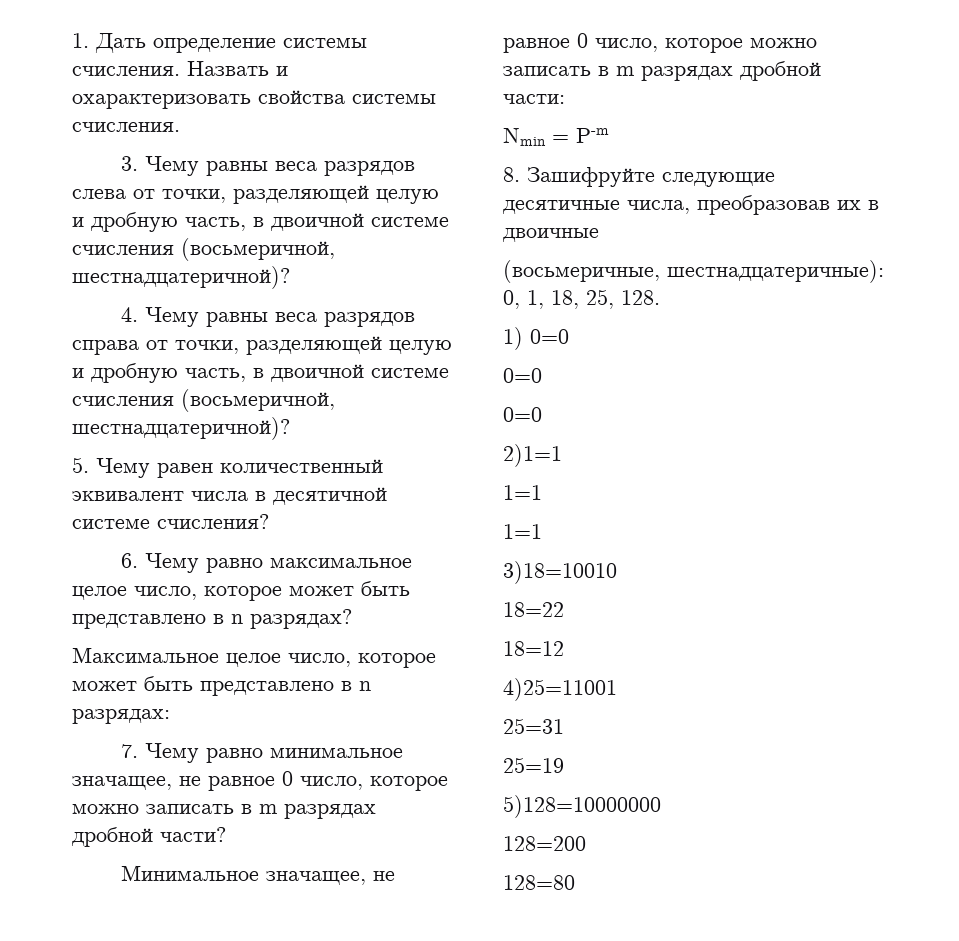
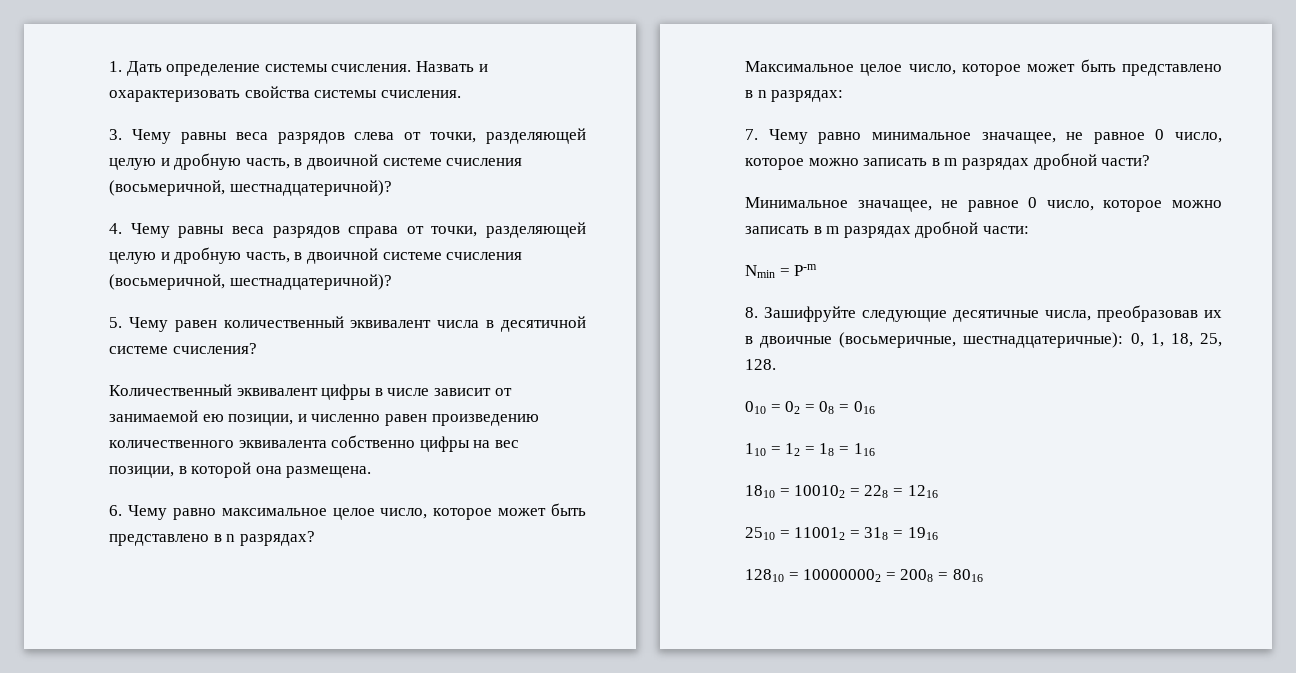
(269, 521) none -> [109,384,512,400] [109,410,539,426] [109,435,519,452] [109,462,372,478] // Количественный эквивалент цифры в числе зависит от занимаемой ею позиции, и численно равен произведению количественного эквивалента собственно цифры на вес позиции, в которой она размещена.
(599, 235) // -> (833, 342) none
[503,327,569,350] [503,368,542,383] [503,407,542,422] [503,444,562,467] [503,485,542,500] [503,524,542,539] [503,561,617,584] [503,602,564,617] [503,641,564,656] [503,678,617,701] [503,718,564,734] [503,757,564,773] [503,795,661,818] [503,836,586,851] [503,875,575,890] 1) 0=0 // 0=0 // 0=0 // 2)1=1 // 1=1 // 1=1 // 3)18=10010 // 18=22 // 18=12 // 4)25=11001 // 25=31 // 25=19 // 5)128=10000000 // 128=200 // 128=80 -> [745,401,875,414] [745,443,875,456] [745,485,938,498] [745,527,938,540] [745,569,983,582] 010 = 02 = 08 = 016 // 110 = 12 = 18 = 116 // 1810 = 100102 = 228 = 1216 // 2510 = 110012 = 318 = 1916 // 12810 = 100000002 = 2008 = 8016

